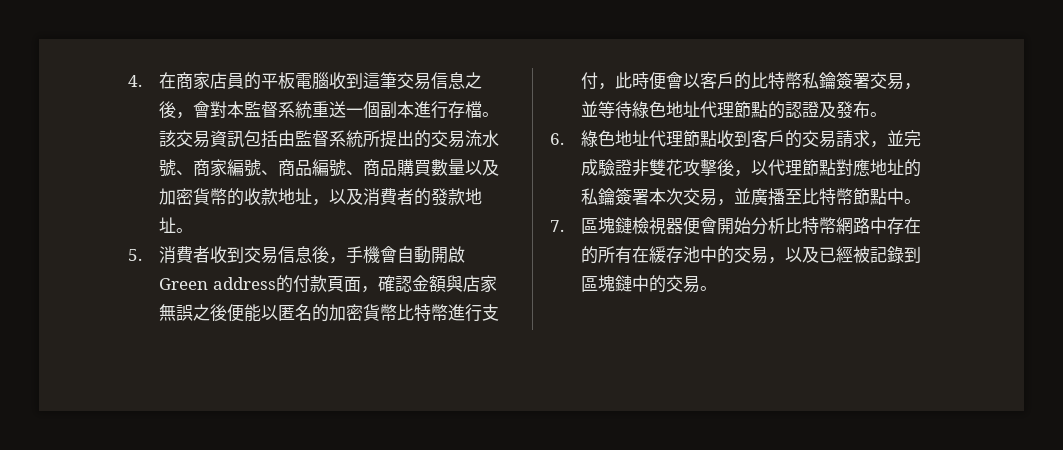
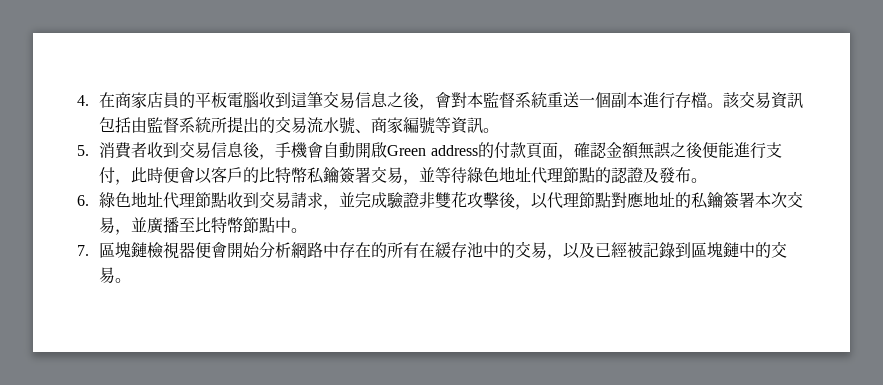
[261,159,500,177] [159,188,483,206] [159,217,177,233] 、商品編號、商品購買數量以及加密貨幣的收款地址，以及消費者的發款地址 -> [435,117,484,134] 等資訊
[445,275,497,293] 與店家 -> (639, 150) none
[261,304,449,322] 以匿名的加密貨幣比特幣 -> (734, 150) none
[751,130,803,148] 客戶的 -> (260, 200) none
[785,217,837,234] 比特幣 -> (292, 250) none

